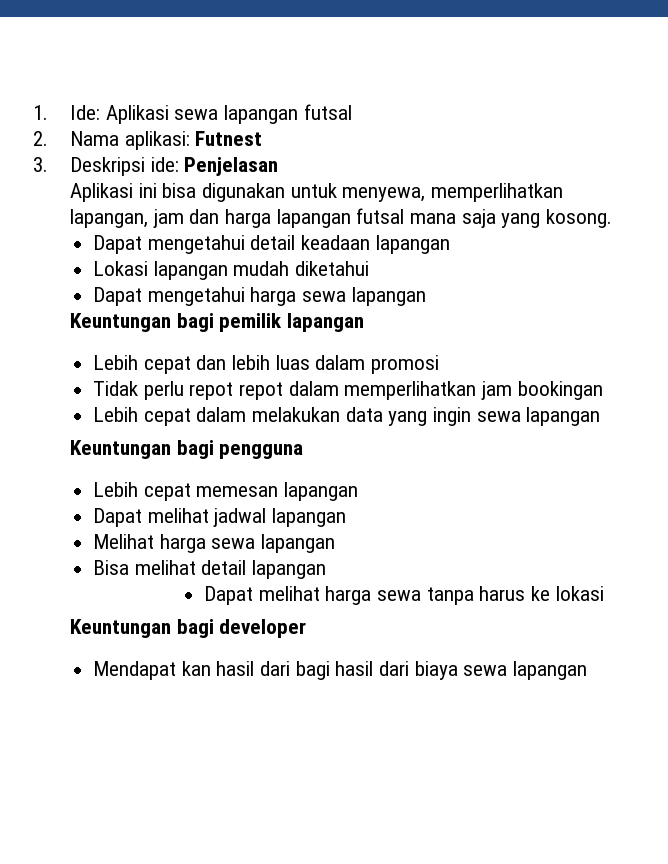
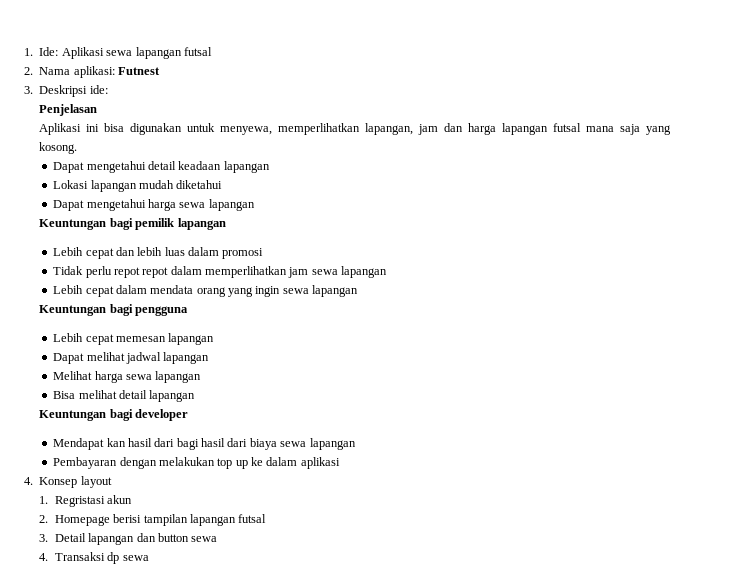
(179, 164) none -> (108, 89) //
[517,381,603,400] bookingan -> [311,266,388,278] sewa lapangan
[252,407,383,422] melakukan data -> [150,285,226,297] mendata orang
[203,586,604,605] // Dapat melihat harga sewa tanpa harus ke lokasi -> (196, 396) none
(588, 670) none -> [53,457,340,469] [24,476,112,488] [39,495,133,507] [39,514,267,526] [39,533,218,545] [39,552,149,564] // Pembayaran dengan melakukan top up ke dalam aplikasi // 4. Konsep layout // 1. Regristasi akun // 2. Homepage berisi tampilan lapangan futsal // 3. Detail lapangan dan button sewa // 4. Transaksi dp sewa

